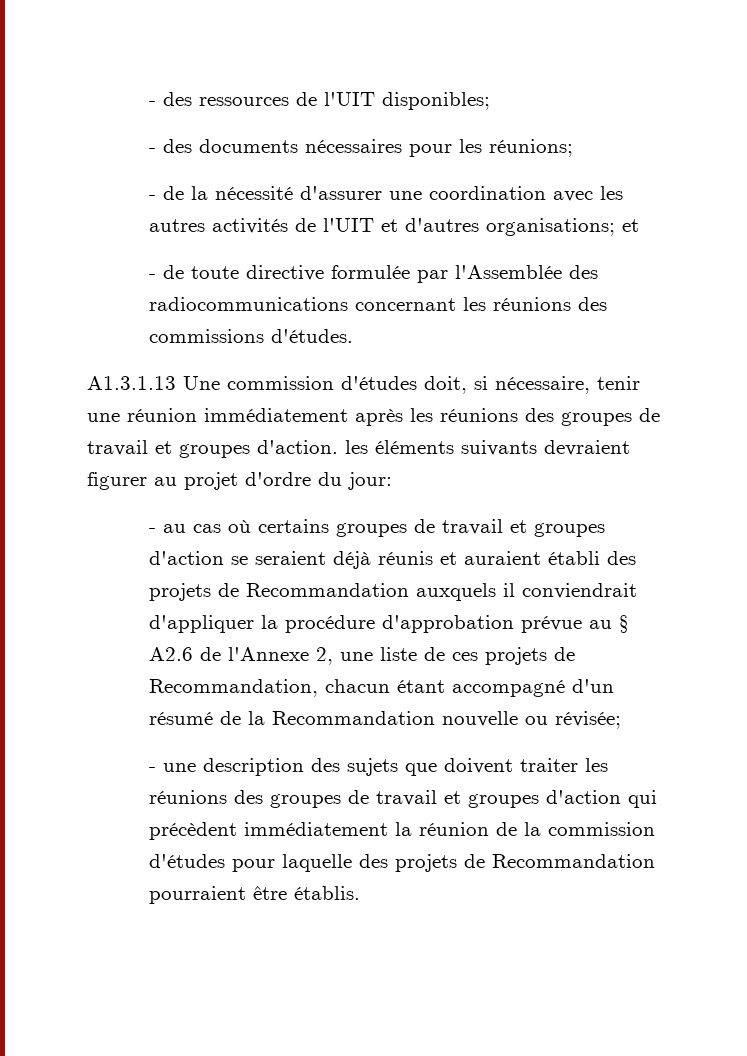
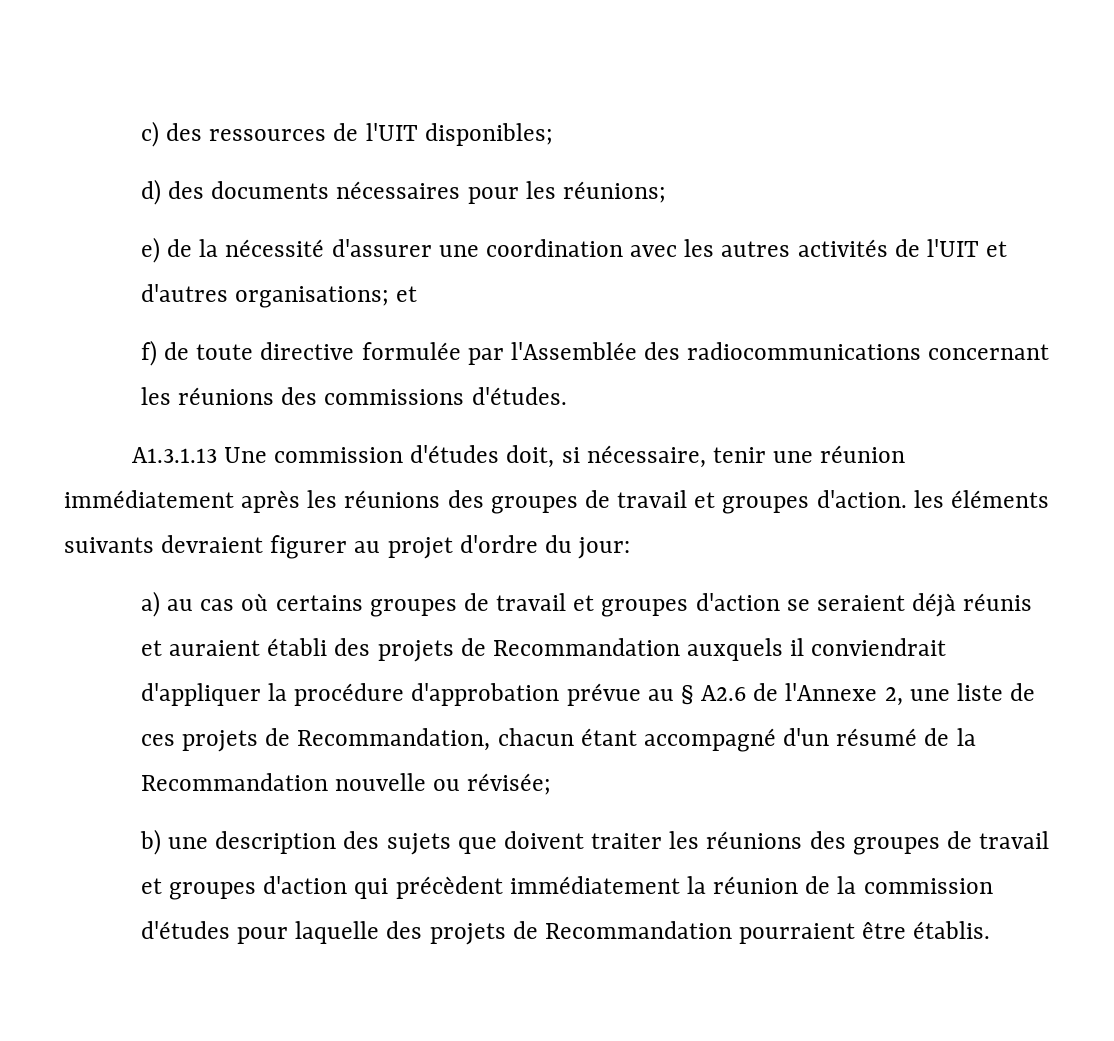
[149,101,157,106] - -> [140,121,159,147] c)
[149,148,157,153] - -> [140,179,161,205] d)
[149,195,157,200] - -> [140,237,160,263] e)
[149,274,157,279] - -> [140,340,157,366] f)
[149,528,157,533] - -> [140,591,160,617] a)
[149,767,157,772] - -> [139,829,161,855] b)

